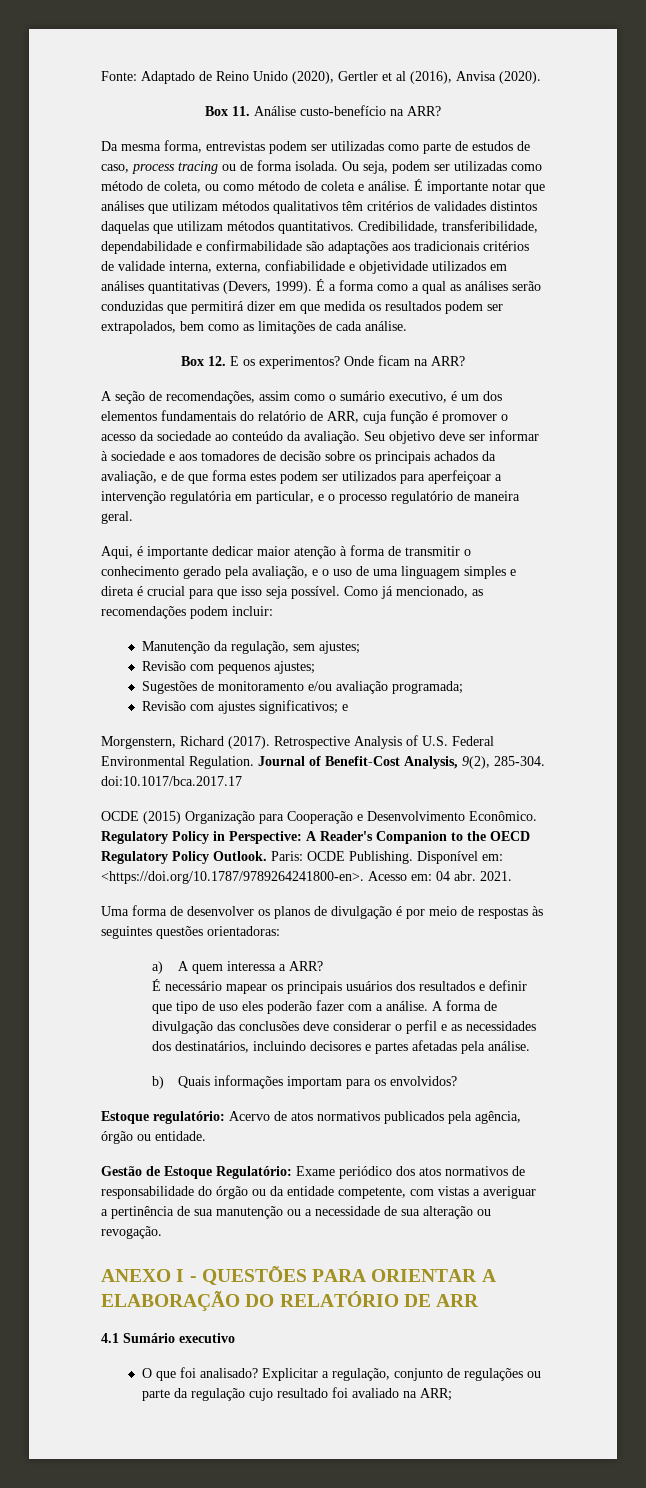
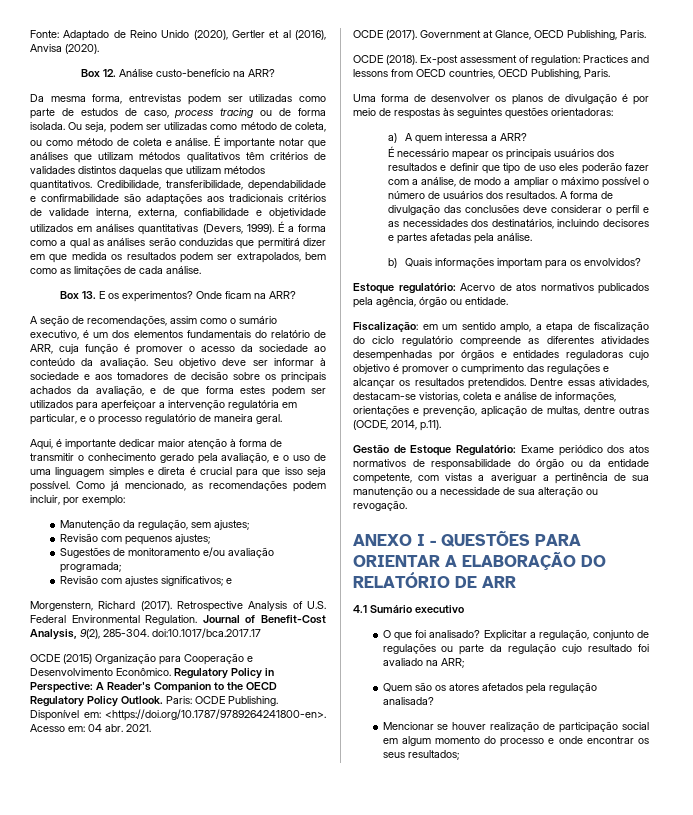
[232,106,250,116] 11. -> [103,69,116,77] 12.
[208,356,226,366] 12. -> [82,291,96,299] 13.
[232,606,273,616] incluir: -> [30,495,125,506] incluir, por exemplo:
(512, 876) none -> [353,30,646,40] [353,55,649,66] [353,69,610,79] // OCDE (2017). Government at Glance, OECD Publishing, Paris. // OCDE (2018). Ex-post assessment of regulation: Practices and lessons from OECD countries, OECD Publishing, Paris.
[386,1001,429,1011] análise. -> [421,177,649,188] [387,191,557,199] análise, de modo a ampliar o máximo possível o número de usuários dos resultados.
(206, 1136) none -> [353,321,649,333] [353,336,649,347] [353,349,649,361] [353,363,609,375] [353,378,649,389] [353,391,616,402] [353,405,649,417] [353,420,441,431] // Fiscalização: em um sentido amplo, a etapa de fiscalização do ciclo regulatório compreende as diferentes atividades desempenhadas por órgãos e entidades reguladoras cujo objetivo é promover o cumprimento das regulações e alcançar os resultados pretendidos. Dentre essas atividades, destacam-se vistorias, coleta e análise de informações, orientações e prevenção, aplicação de multas, dentre outras (OCDE, 2014, p.11).
(453, 1394) none -> [382,682,597,694] [382,697,434,705] [382,721,649,733] [382,736,650,747] [382,750,459,760] // Quem são os atores afetados pela regulação analisada? // Mencionar se houver realização de participação social em algum momento do processo e onde encontrar os seus resultados;

